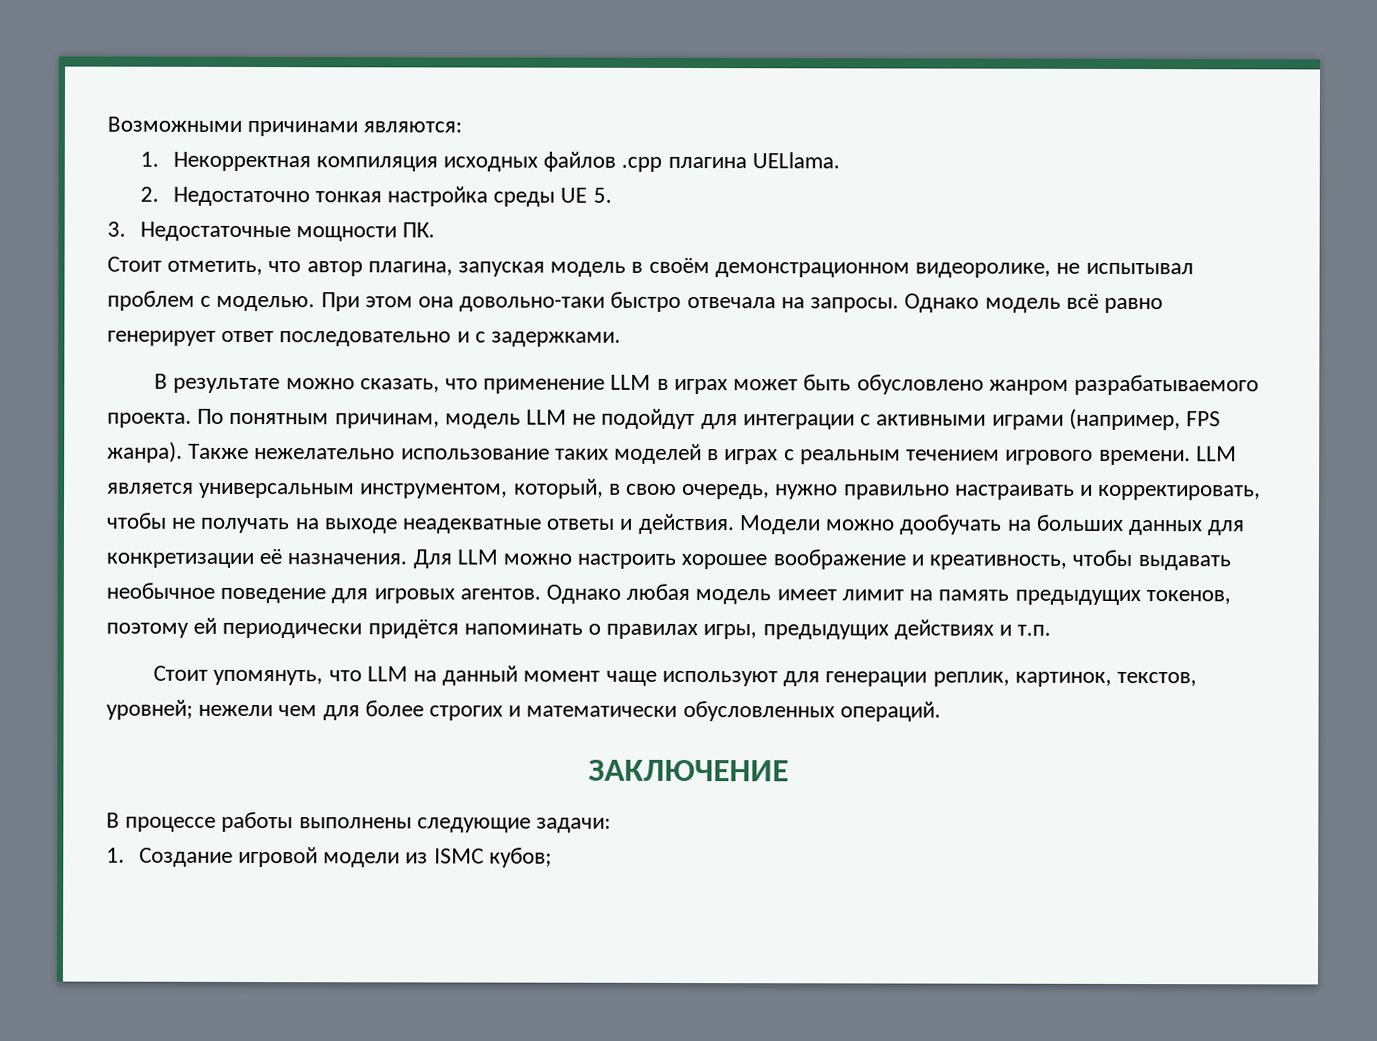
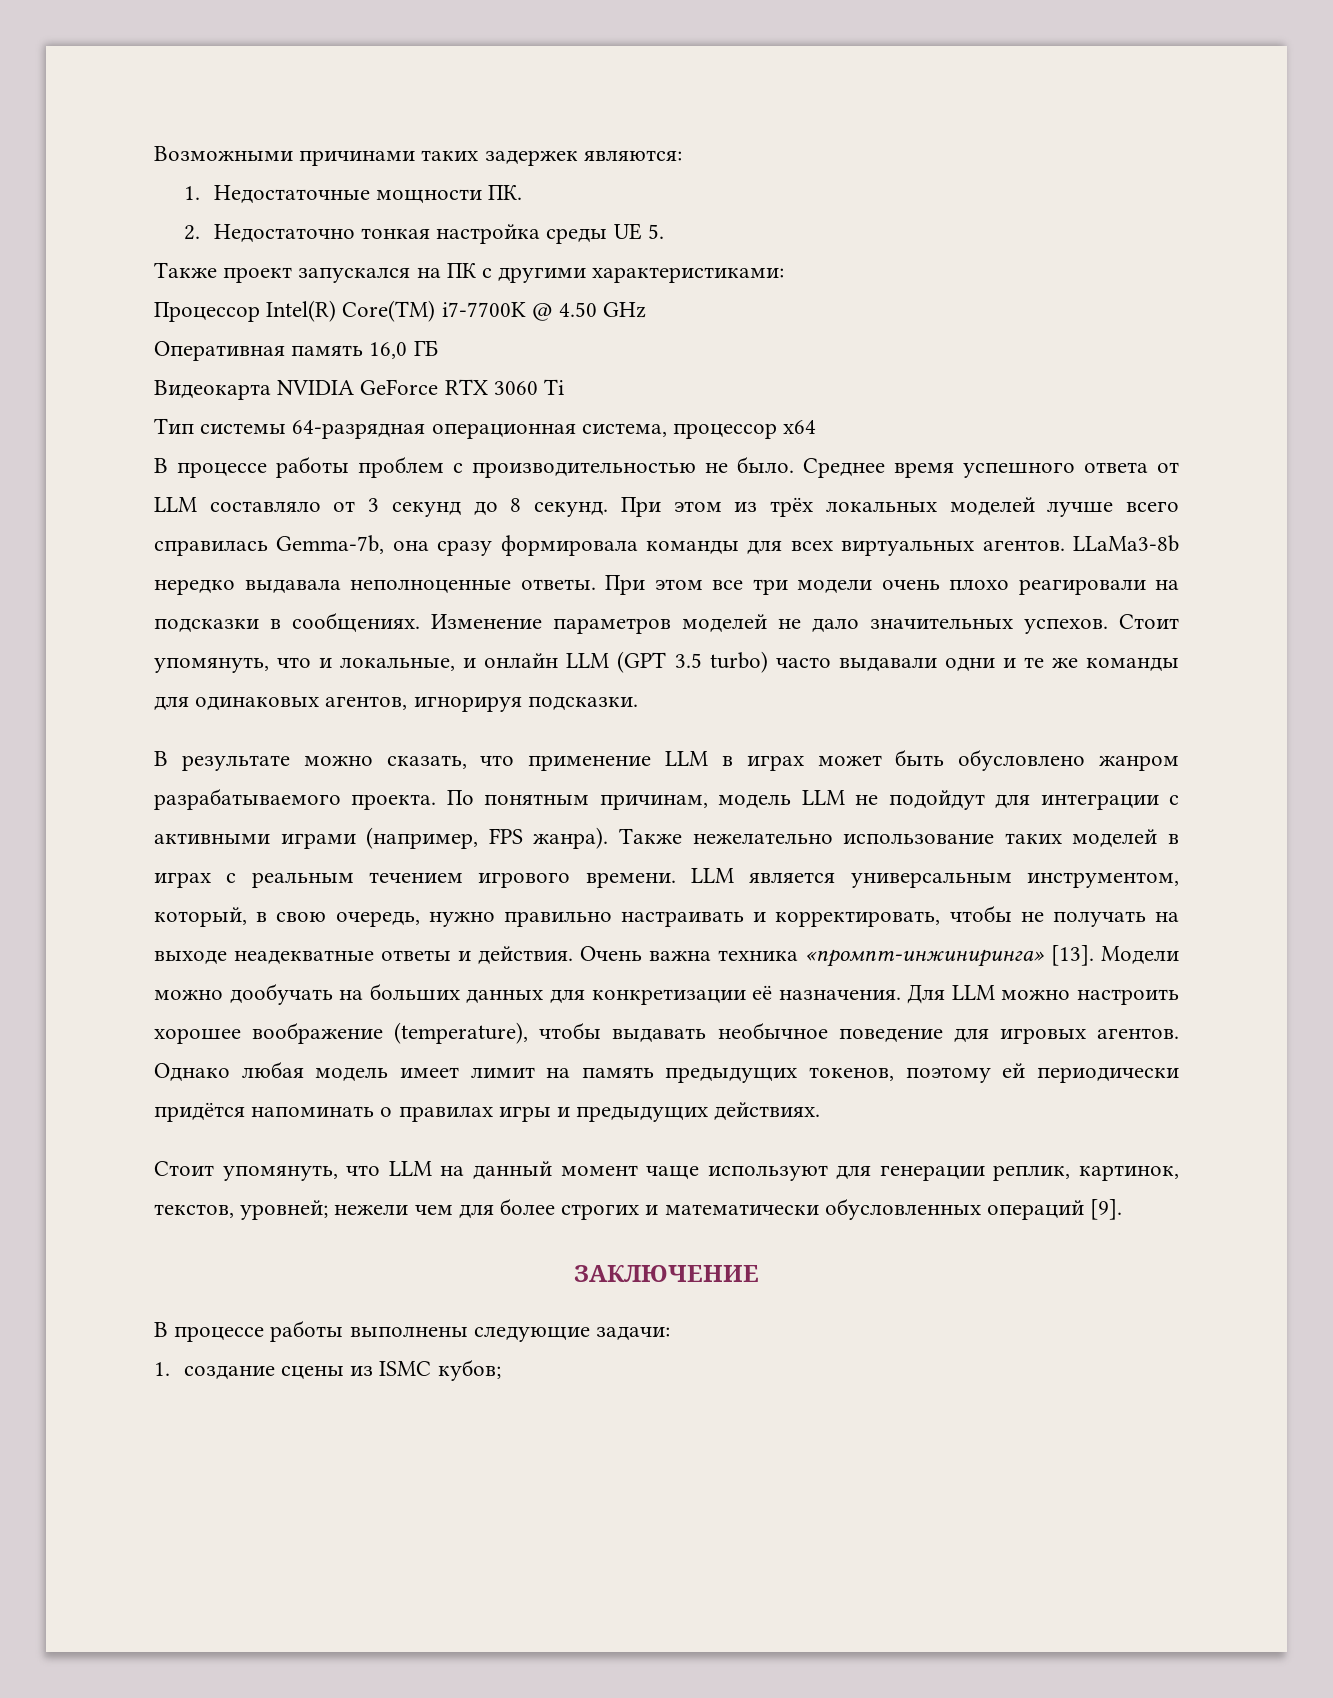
(359, 128) none -> [421,150,578,166] таких задержек
[172,151,840,172] Некорректная компиляция исходных файлов .cpp плагина UELlama. -> [213,185,523,204] Недостаточные мощности ПК.
[107,221,436,242] [107,256,1194,278] [107,290,1163,314] [107,330,622,347] 3. Недостаточные мощности ПК. // Стоит отметить, что автор плагина, запуская модель в своём демонстрационном видеоролике, не испытывал проблем с моделью. При этом она довольно-таки быстро отвечала на запросы. Однако модель всё равно генерирует ответ последовательно и с задержками. -> [154,262,785,283] [154,300,647,322] [154,340,438,361] [154,379,565,400] [154,418,817,439] [154,456,1179,478] [154,497,1179,517] [154,535,1179,556] [154,575,1179,595] [154,612,1179,634] [154,651,1179,673] [154,696,638,712] Также проект запускался на ПК с другими характеристиками: // Процессор Intel(R) Core(TM) i7-7700K @ 4.50 GHz // Оперативная память 16,0 ГБ // Видеокарта NVIDIA GeForce RTX 3060 Ti // Тип системы 64-разрядная операционная система, процессор x64 // В процессе работы проблем с производительностью не было. Среднее время успешного ответа от LLM составляло от 3 секунд до 8 секунд. При этом из трёх локальных моделей лучше всего справилась Gemma-7b, она сразу формировала команды для всех виртуальных агентов. LLaMa3-8b нередко выдавала неполноценные ответы. При этом все три модели очень плохо реагировали на подсказки в сообщениях. Изменение параметров моделей не дало значительных успехов. Стоит упомянуть, что и локальные, и онлайн LLM (GPT 3.5 turbo) часто выдавали одни и те же команды для одинаковых агентов, игнорируя подсказки.
(735, 524) none -> [580,945,1094,967] Очень важна техника «промпт-инжиниринга» [13].
[910,554,1068,570] и креативность, -> [394,1022,529,1044] (temperature),
[703,619,1052,640] игры, предыдущих действиях и т.п. -> [498,1102,821,1122] игры и предыдущих действиях.
[839,701,941,722] операций. -> [987,1199,1123,1220] операций [9].
[138,846,401,868] Создание игровой модели -> [183,1365,345,1380] создание сцены

